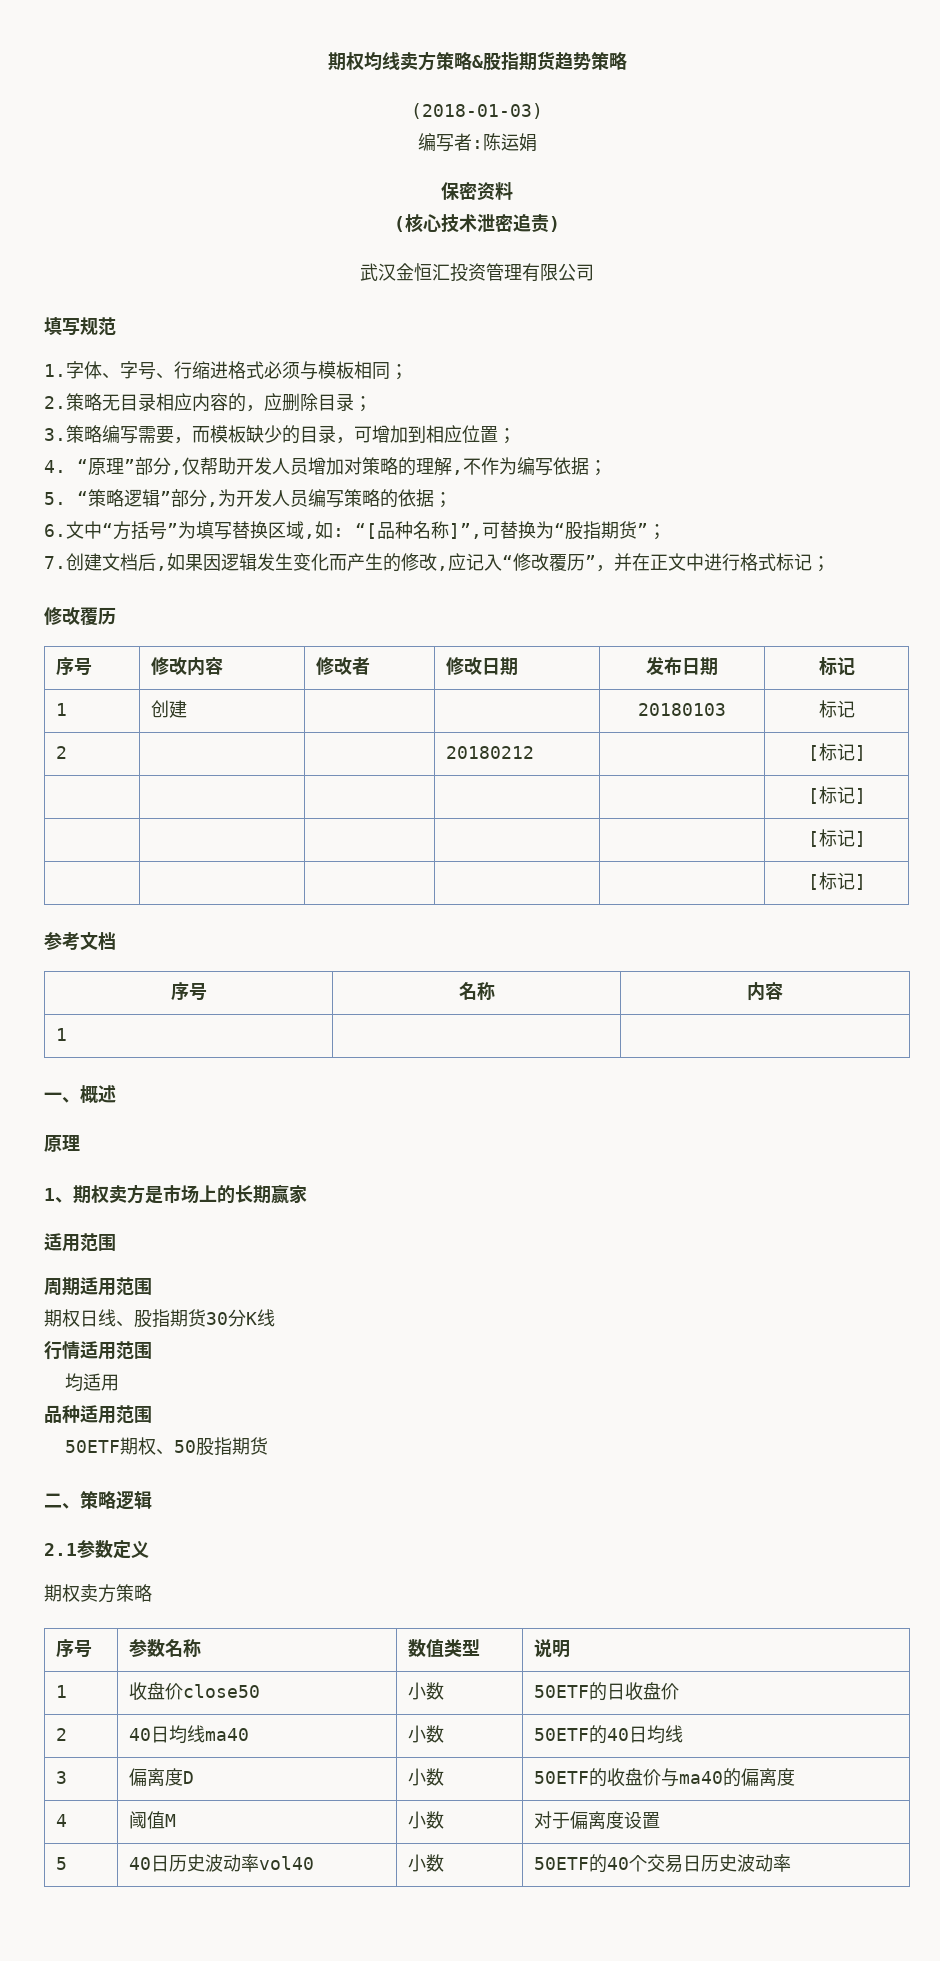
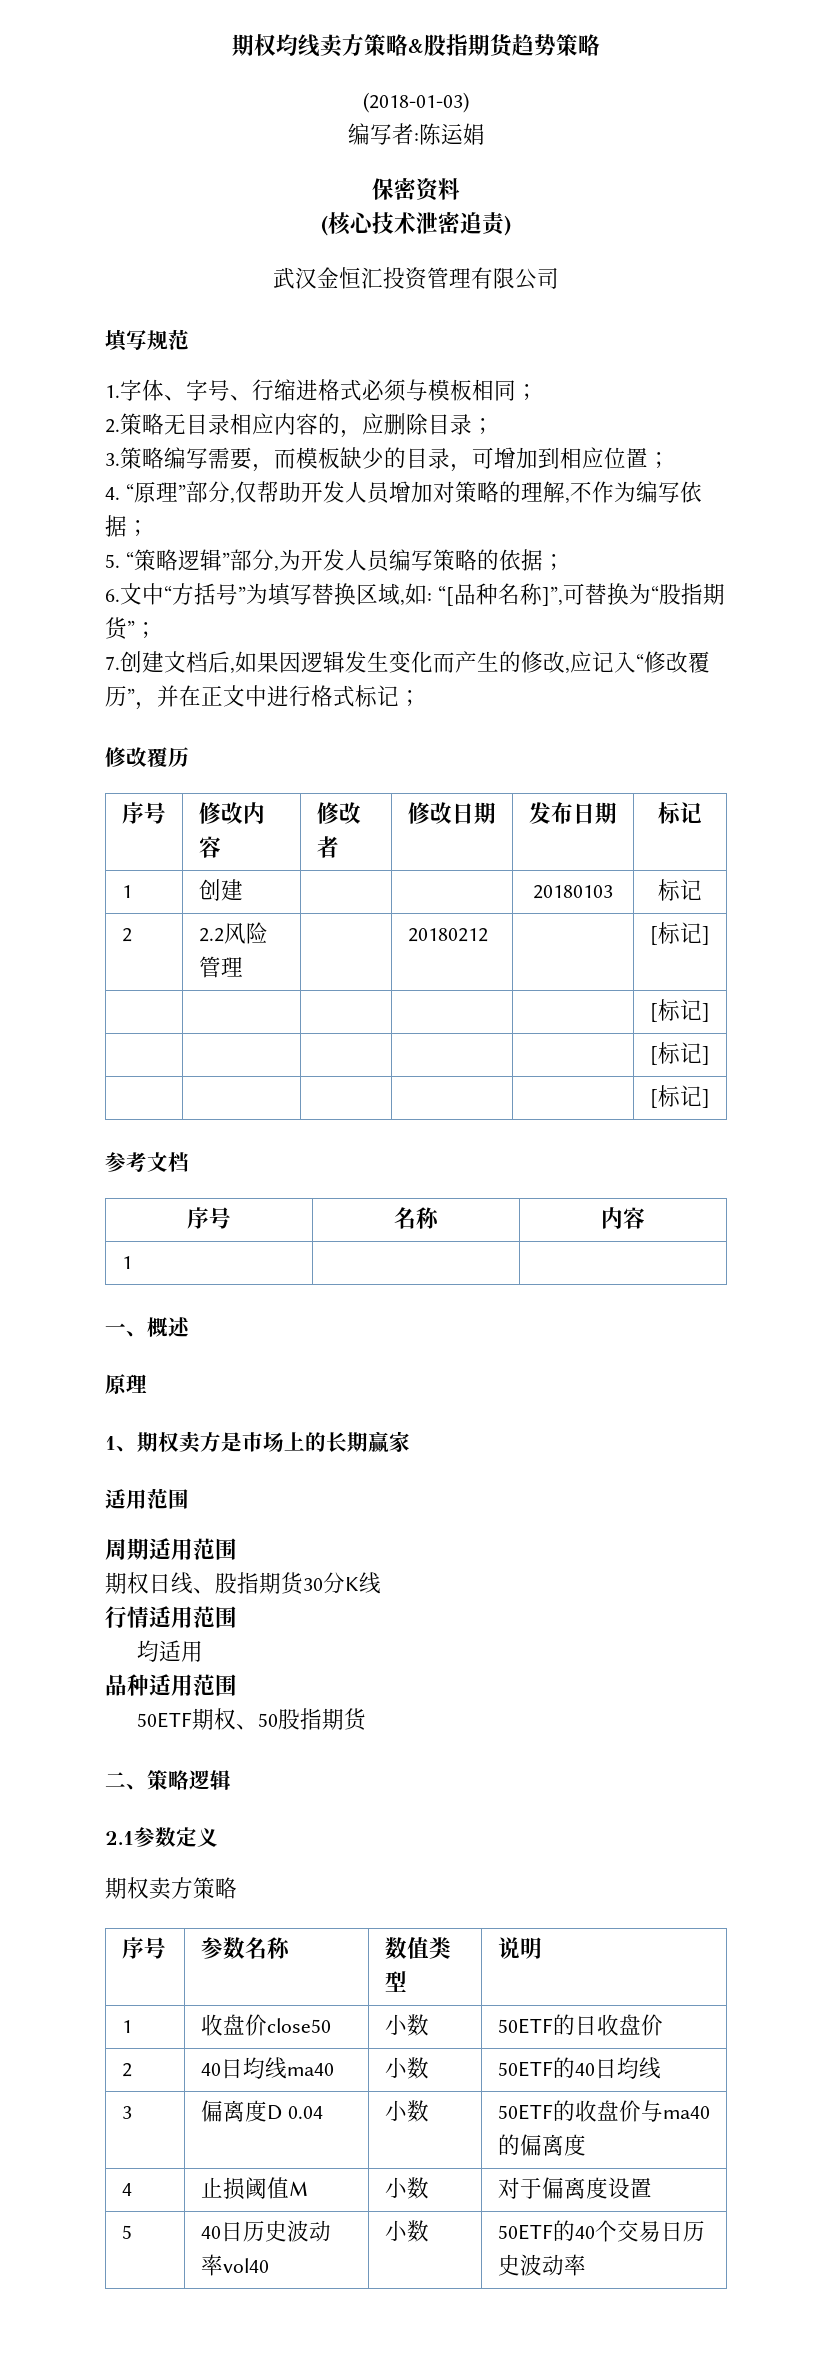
(67, 752) none -> [198,922,268,944] [198,956,243,978] 2.2风险管理
(194, 1777) none -> [287,2106,323,2119] 0.04
(67, 1820) none -> [200,2177,245,2200] 止损

